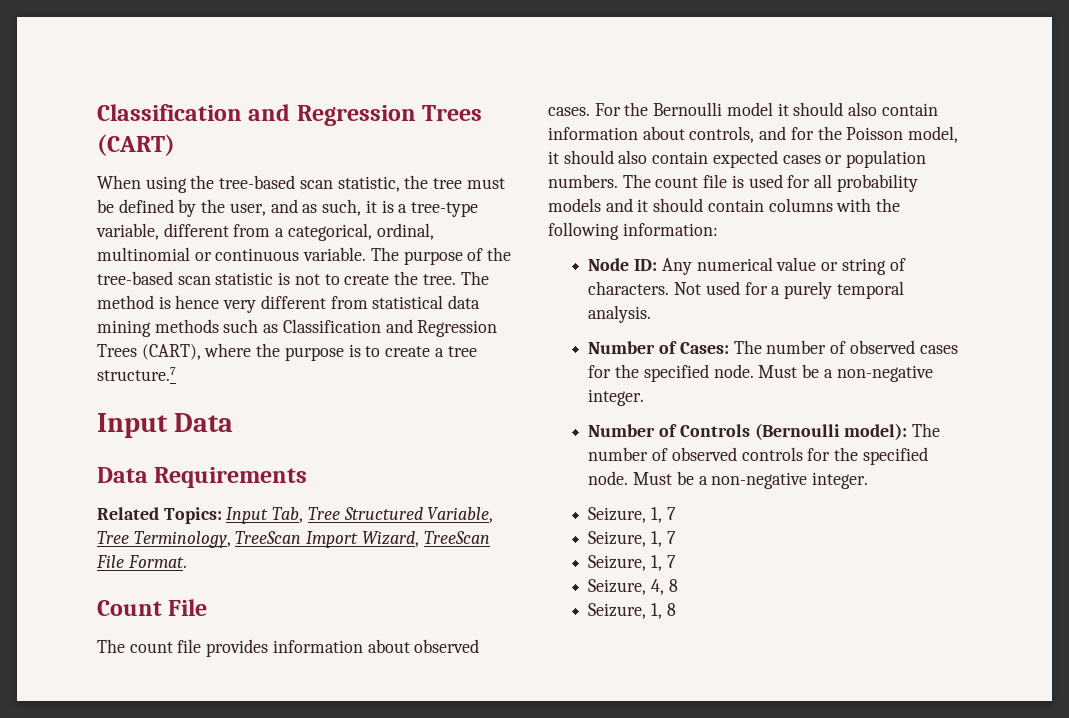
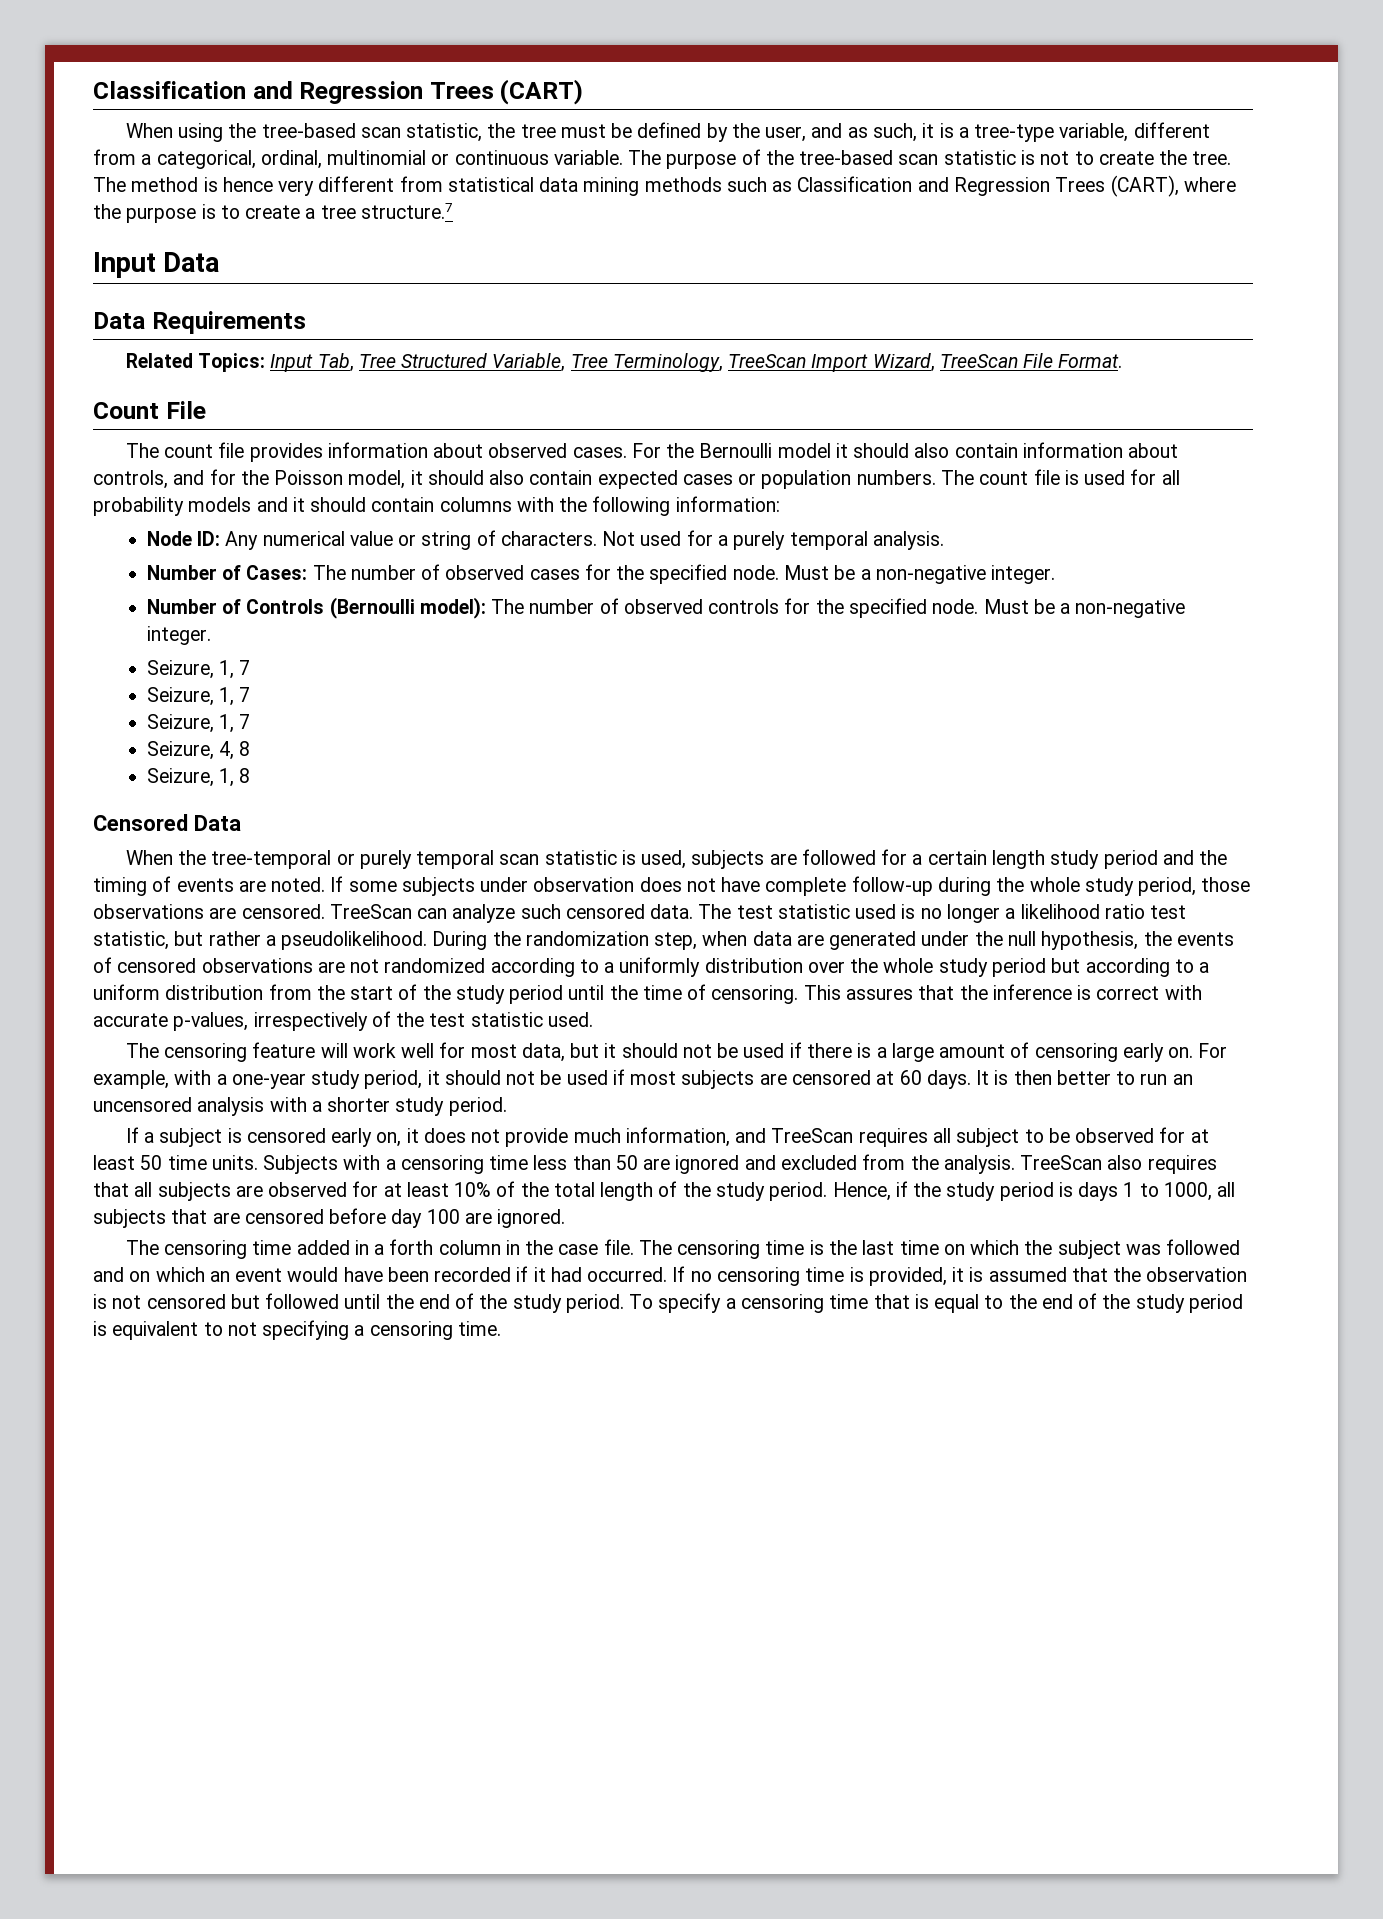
(676, 609) none -> [93,814,241,831] [125,849,1228,869] [93,876,1251,896] [93,904,1187,923] [93,931,1234,950] [93,957,1210,977] [93,984,1202,1004] [93,1011,593,1031] [125,1042,1228,1062] [93,1069,1193,1089] [93,1097,507,1116] [125,1127,1209,1147] [93,1154,1217,1174] [93,1181,1236,1201] [93,1208,566,1228] [125,1239,1241,1259] [93,1266,1248,1286] [93,1293,1243,1313] [93,1320,501,1340] // Censored Data // When the tree-temporal or purely temporal scan statistic is used, subjects are followed for a certain length study period and the timing of events are noted. If some subjects under observation does not have complete follow-up during the whole study period, those observations are censored. TreeScan can analyze such censored data. The test statistic used is no longer a likelihood ratio test statistic, but rather a pseudolikelihood. During the randomization step, when data are generated under the null hypothesis, the events of censored observations are not randomized according to a uniformly distribution over the whole study period but according to a uniform distribution from the start of the study period until the time of censoring. This assures that the inference is correct with accurate p-values, irrespectively of the test statistic used. // The censoring feature will work well for most data, but it should not be used if there is a large amount of censoring early on. For example, with a one-year study period, it should not be used if most subjects are censored at 60 days. It is then better to run an uncensored analysis with a shorter study period. // If a subject is censored early on, it does not provide much information, and TreeScan requires all subject to be observed for at least 50 time units. Subjects with a censoring time less than 50 are ignored and excluded from the analysis. TreeScan also requires that all subjects are observed for at least 10% of the total length of the study period. Hence, if the study period is days 1 to 1000, all subjects that are censored before day 100 are ignored. // The censoring time added in a forth column in the case file. The censoring time is the last time on which the subject was followed and on which an event would have been recorded if it had occurred. If no censoring time is provided, it is assumed that the observation is not censored but followed until the end of the study period. To specify a censoring time that is equal to the end of the study period is equivalent to not specifying a censoring time.

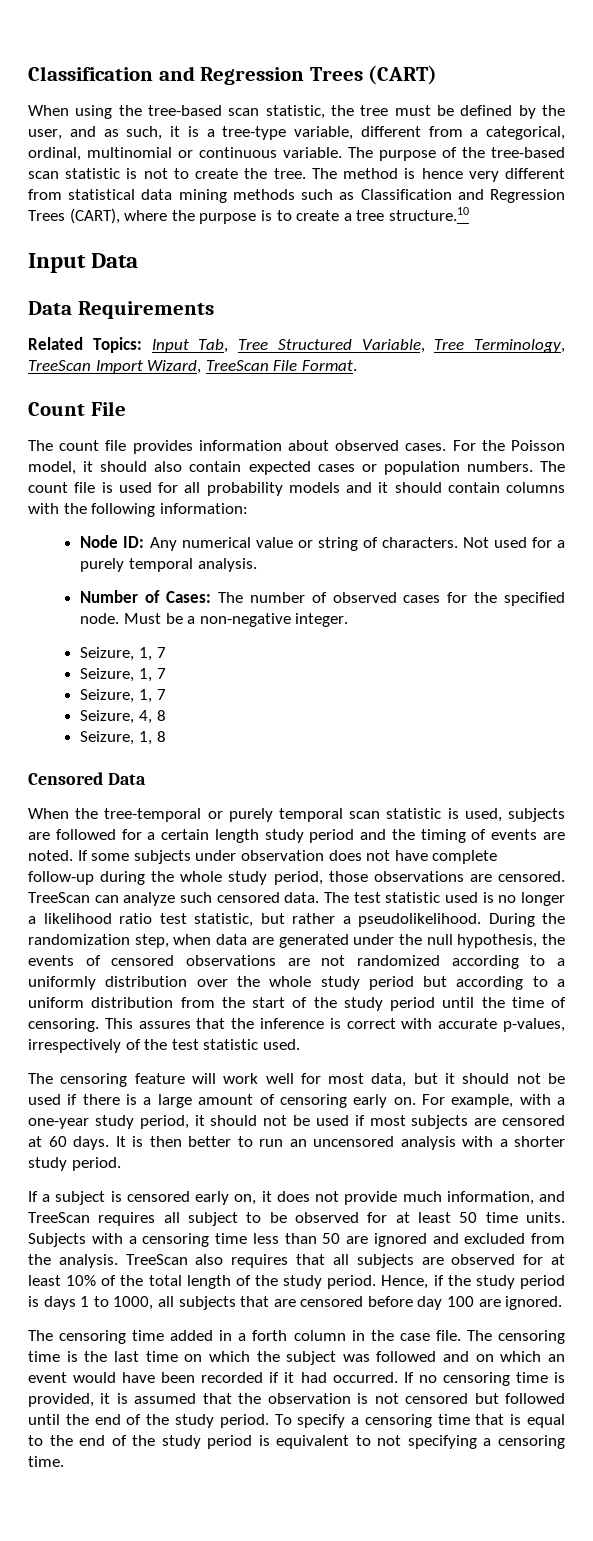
[360,203,453,219] structure.7 -> [388,207,469,221] structure.10
[699,442,1179,458] [93,469,269,489] Bernoulli model it should also contain information about controls, and for the -> (505, 445) none
[146,597,1186,619] [146,626,211,645] // Number of Controls (Bernoulli model): The number of observed controls for the specified node. Must be a non-negative integer. -> (349, 620) none

